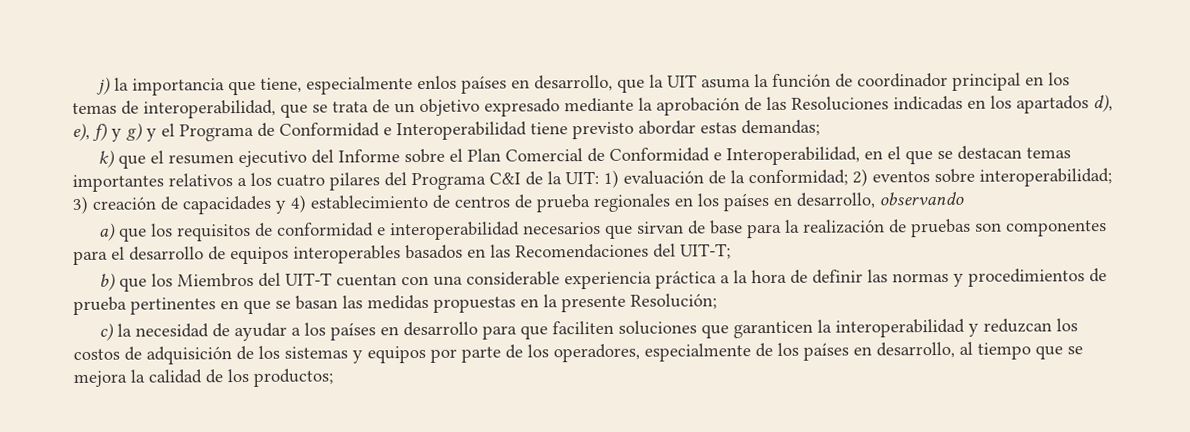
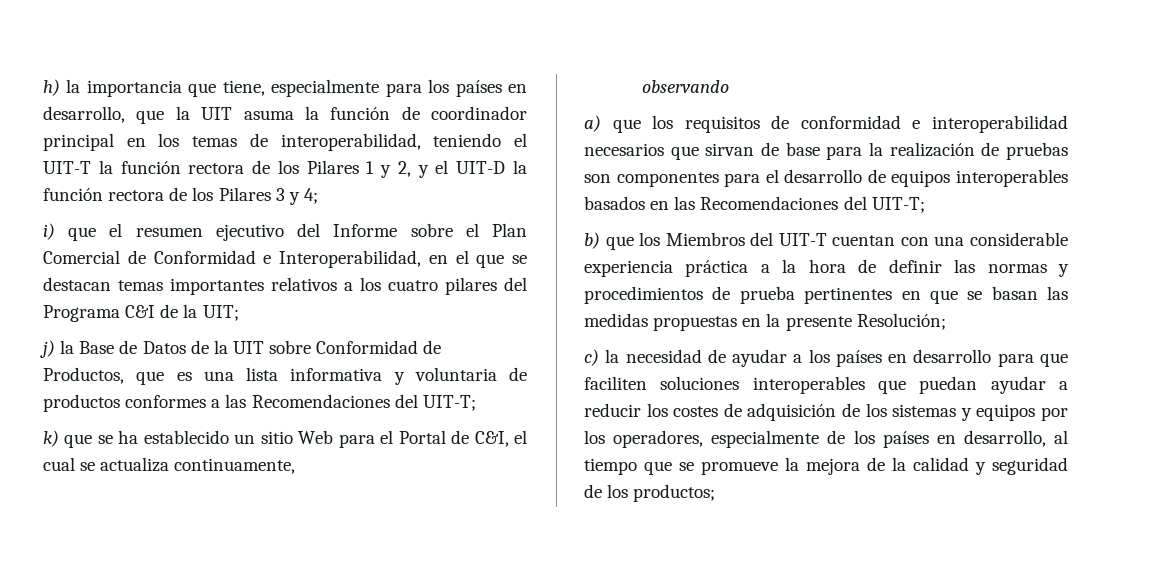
[96,76,112,95] j) -> [43,79,60,96] h)
[417,75,458,90] enlos -> [385,79,450,97] para los
[280,94,1113,118] [72,119,820,142] [98,149,116,168] que se trata de un objetivo expresado mediante la aprobación de las Resoluciones indicadas en los apartados d), e), f) y g) y el Programa de Conformidad e Interoperabilidad tiene previsto abordar estas demandas; // k) -> [433,133,527,147] [43,160,527,178] [43,187,318,205] [43,223,55,240] teniendo el UIT-T la función rectora de los Pilares 1 y 2, y el UIT-D la función rectora de los Pilares 3 y 4; // i)
[565,168,1112,188] [72,192,875,215] UIT: 1) evaluación de la conformidad; 2) eventos sobre interoperabilidad; 3) creación de capacidades y 4) establecimiento de centros de prueba regionales en los países en desarrollo, -> [202,305,239,321] [40,340,442,358] [43,367,527,385] [43,394,476,412] [43,430,527,448] [43,457,296,474] UIT; // j) la Base de Datos de la UIT sobre Conformidad de Productos, que es una lista informativa y voluntaria de productos conformes a las Recomendaciones del UIT-T; // k) que se ha establecido un sitio Web para el Portal de C&I, el cual se actualiza continuamente, //
[701,318,1079,339] [73,348,120,361] que garanticen la interoperabilidad y reduzcan los costos -> [752,376,1068,394] [584,403,719,417] interoperables que puedan ayudar a reducir los costes
[461,344,523,363] parte de -> (1068, 414) none
[73,369,202,388] mejora la calidad -> [701,457,1068,475] promueve la mejora de la calidad y seguridad

